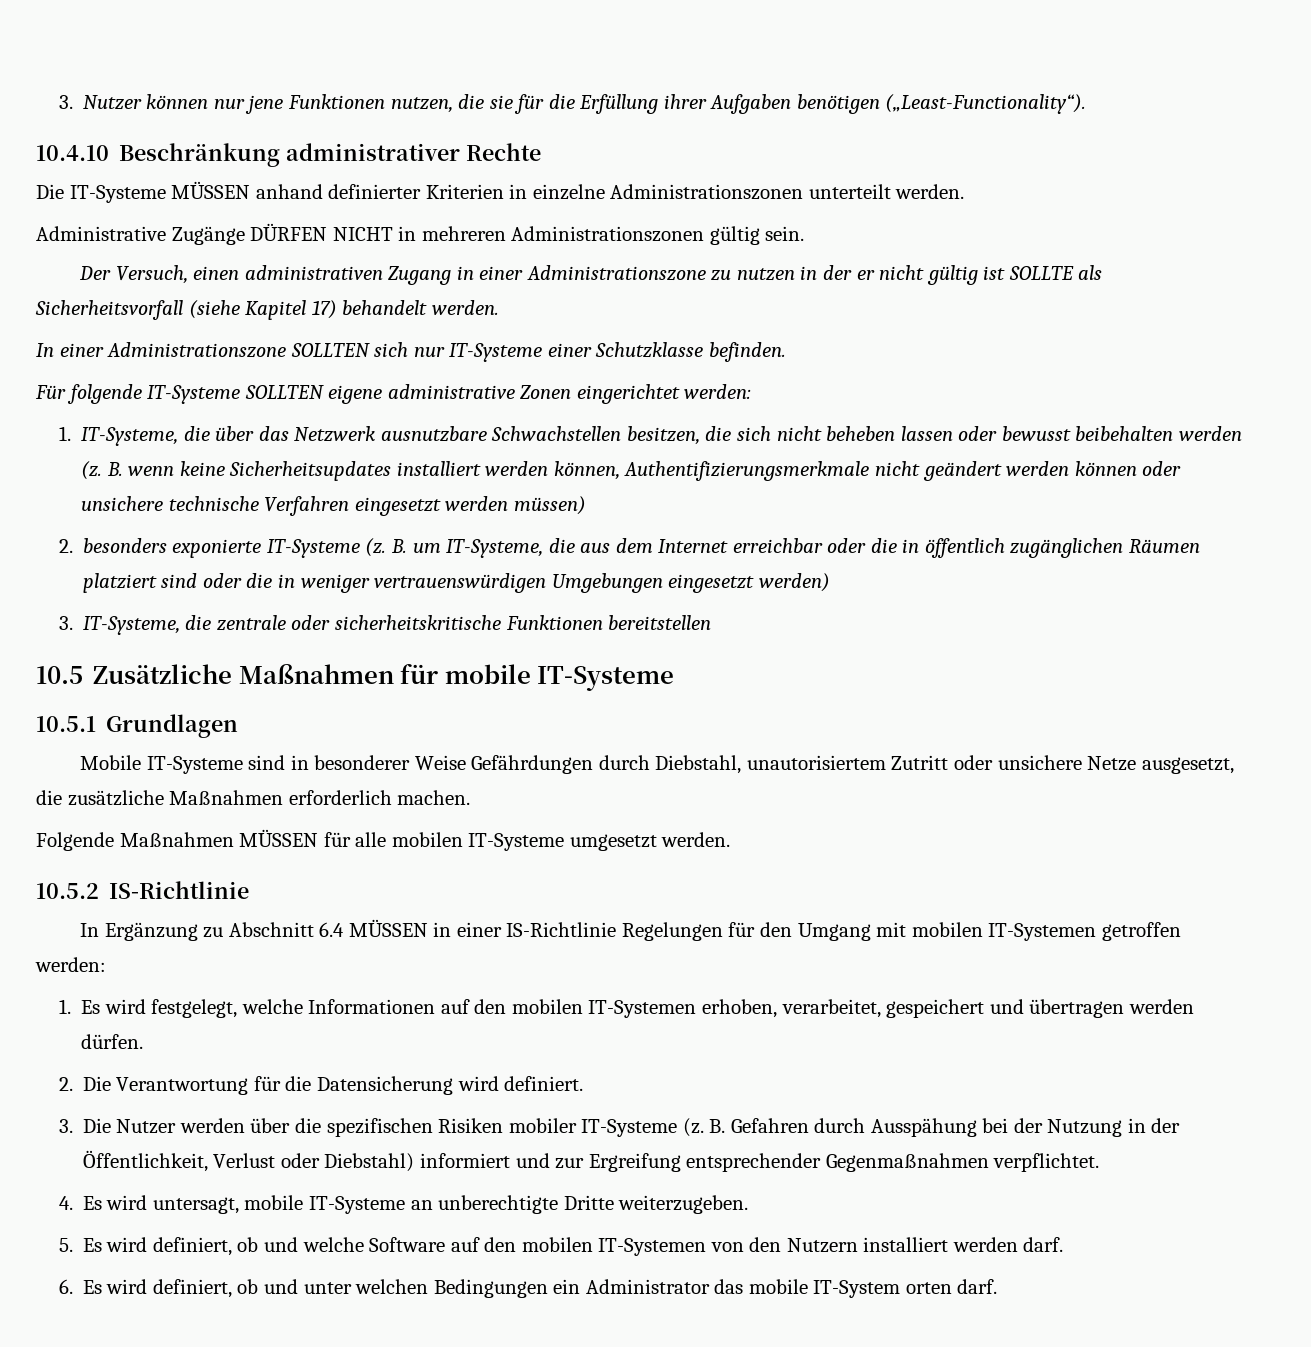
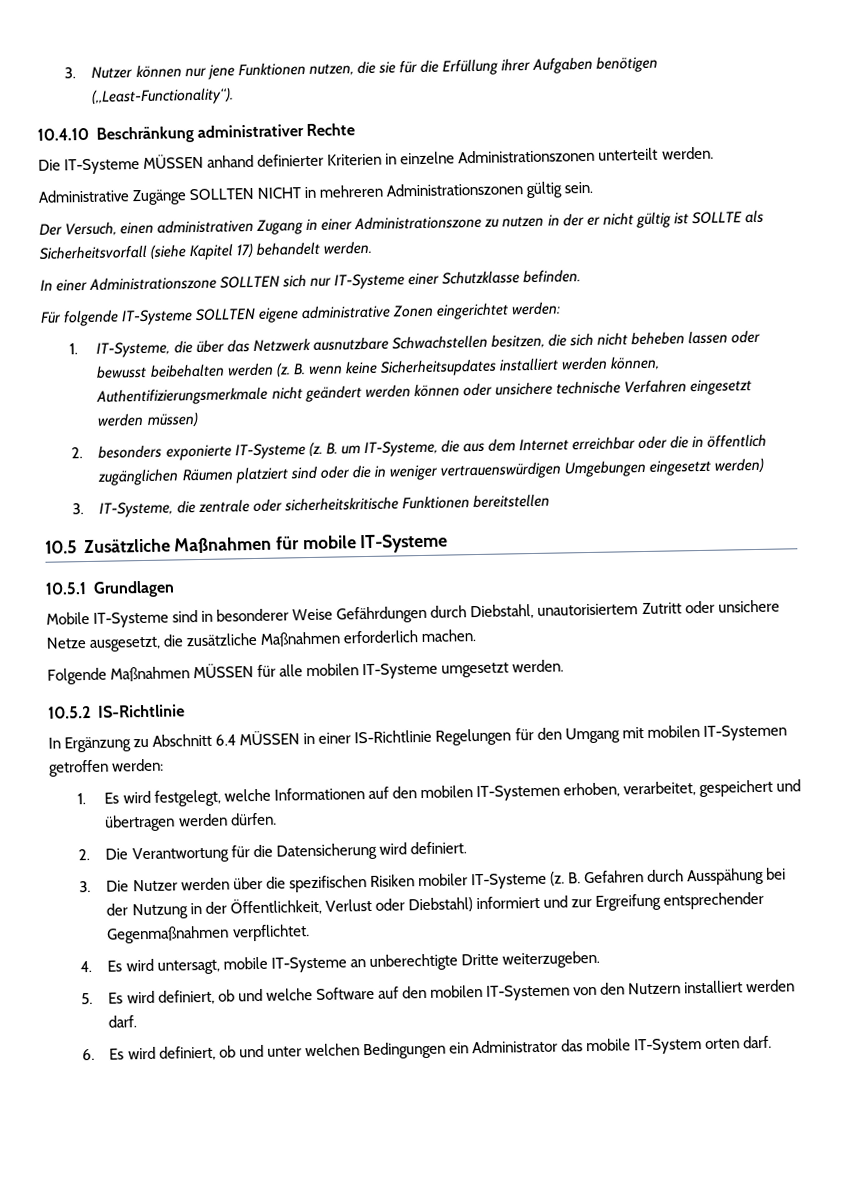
[250,223,328,241] DÜRFEN -> [189,187,255,201] SOLLTEN

